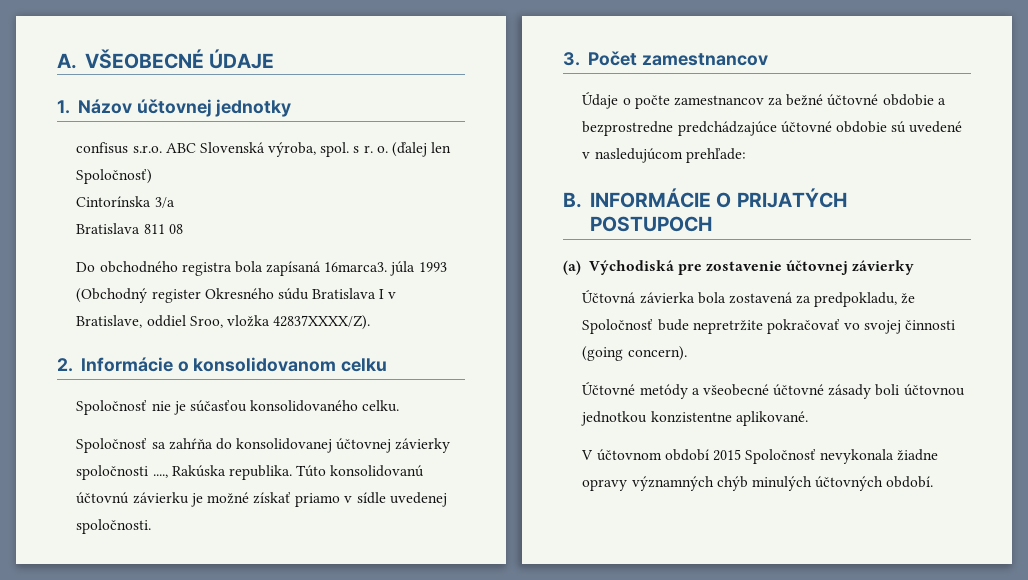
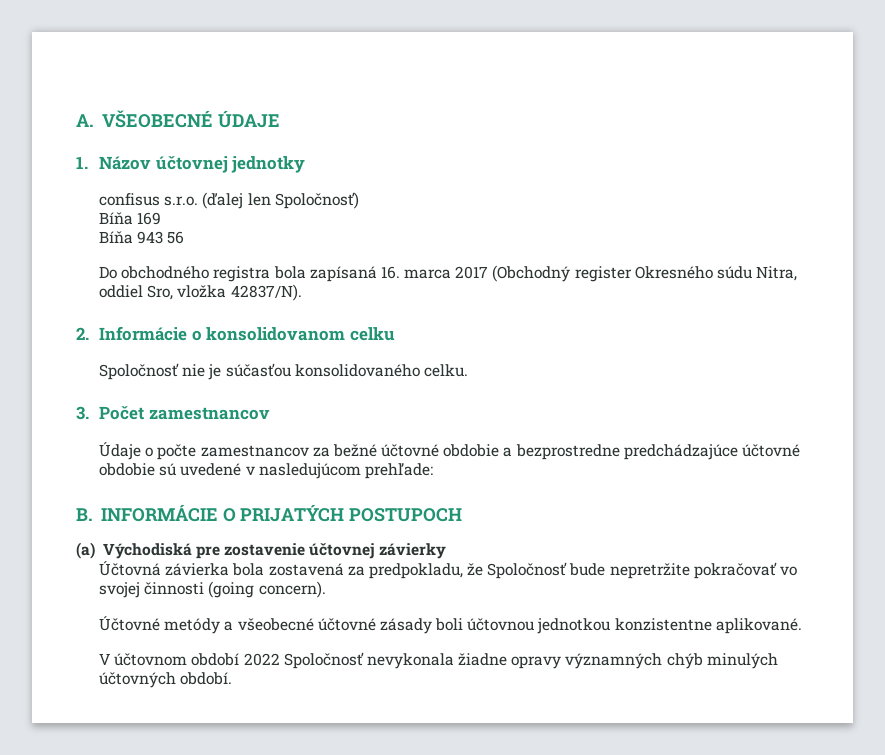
[165,142,452,157] [76,169,153,184] [76,196,175,208] [76,223,183,234] ABC Slovenská výroba, spol. s r. o. (ďalej len Spoločnosť) // Cintorínska 3/a // Bratislava 811 08 -> [202,192,359,209] [98,212,162,225] [98,231,185,244] (ďalej len Spoločnosť) // Bíňa 169 // Bíňa 943 56
[324,261,447,276] 16marca3. júla 1993 -> [380,266,489,279] 16. marca 2017
[312,288,397,299] [76,315,371,330] Bratislava I v Bratislave, oddiel Sroo, vložka 42837XXXX/Z). -> [756,266,798,281] [98,284,302,301] Nitra, oddiel Sro, vložka 42837/N).
[76,438,451,453] [76,465,425,480] [76,492,447,507] [76,519,152,534] // Spoločnosť sa zahŕňa do konsolidovanej účtovnej závierky spoločnosti ...., Rakúska republika. Túto konsolidovanú účtovnú závierku je možné získať priamo v sídle uvedenej spoločnosti. -> (468, 370) none
[712,449,741,461] 2015 -> [243,653,280,666] 2022

